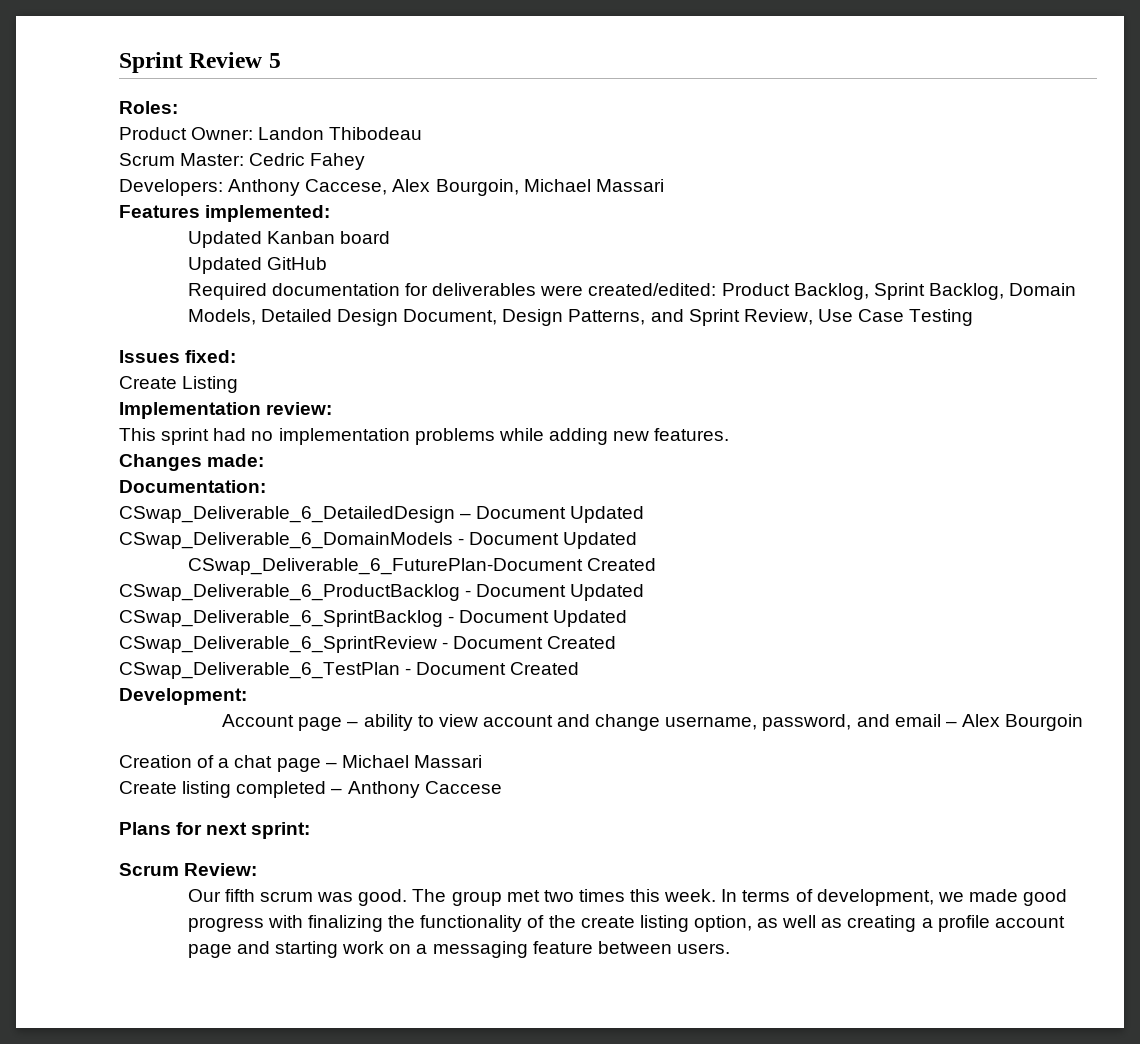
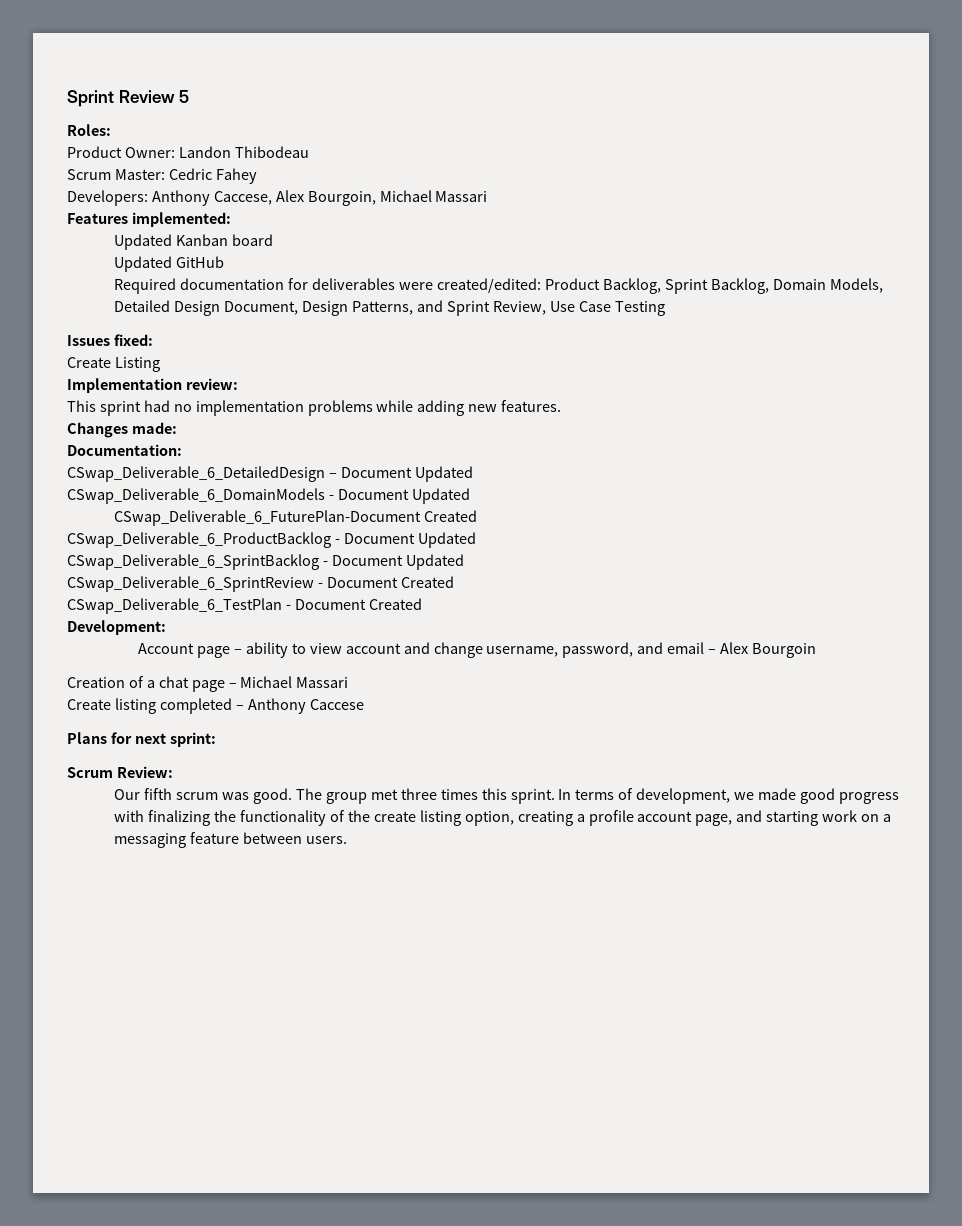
[543,890,574,902] two -> [400,788,437,800] three
[664,889,717,902] week. -> [510,789,555,804] sprint.
[757,915,843,928] as well as -> (514, 818) none
[187,944,232,958] page -> [695,814,733,826] page,

